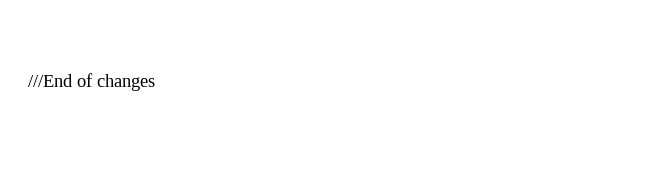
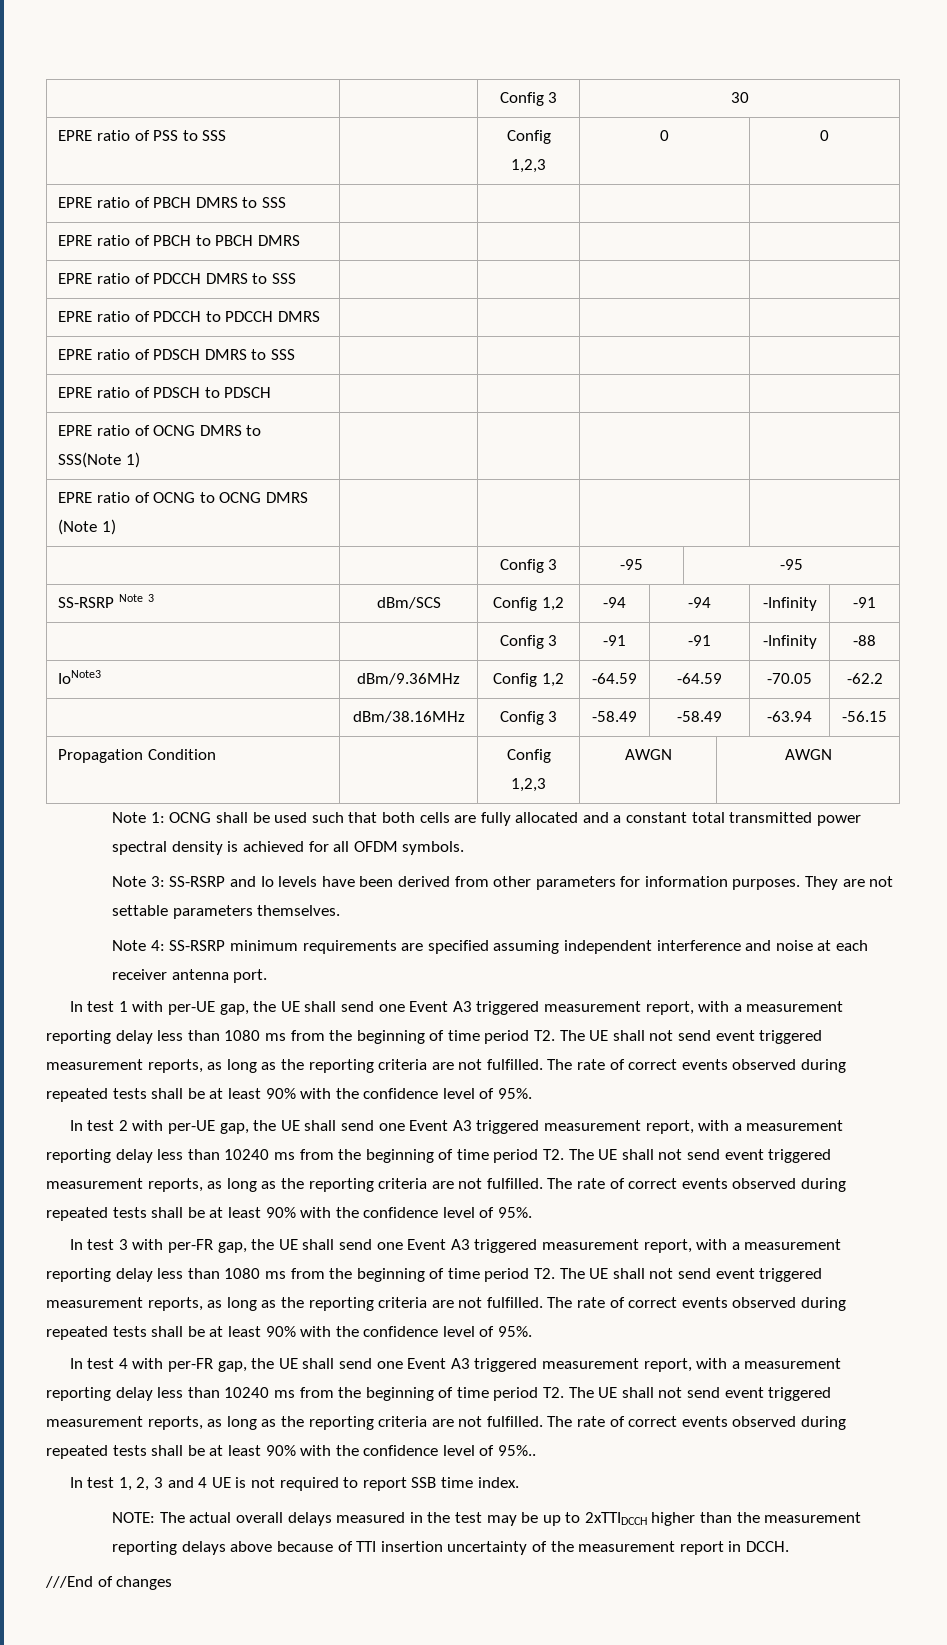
(28, 80) none -> [499,92,558,106] [730,92,749,103] [58,130,227,141] [506,130,551,144] [511,159,546,173] [660,130,669,141] [820,130,829,141] [58,197,286,208] [58,235,300,246] [58,273,296,284] [58,311,320,322] [58,349,295,360] [58,387,272,398] [58,425,262,436] [58,452,140,468] [58,492,308,503] [58,519,116,535] [499,559,558,573] [620,559,643,570] [780,559,803,570] [58,594,154,608] [376,597,441,609] [493,597,564,611] [603,597,626,608] [688,597,711,608] [762,597,817,611] [853,597,876,608] [499,635,558,649] [603,635,626,646] [688,635,711,646] [762,635,817,649] [853,635,876,646] [58,670,102,684] [357,673,460,685] [493,673,564,687] [592,673,637,684] [677,673,722,684] [767,673,812,684] [846,673,883,684] [352,711,465,723] [499,711,558,725] [592,711,637,722] [677,711,722,722] [767,711,812,722] [842,711,887,722] [58,749,216,763] [506,749,551,763] [511,778,546,792] [624,749,672,760] [784,749,832,760] [112,812,861,826] [112,841,465,855] [112,876,894,890] [112,905,341,919] [112,940,868,954] [112,969,268,983] [69,1001,844,1015] [46,1030,823,1044] [46,1059,847,1073] [46,1088,533,1102] [69,1120,844,1134] [46,1149,832,1163] [46,1178,847,1192] [46,1207,533,1221] [69,1239,842,1253] [46,1268,823,1282] [46,1297,847,1311] [46,1326,533,1340] [69,1358,842,1372] [46,1387,832,1401] [46,1416,847,1430] [46,1445,537,1459] [69,1477,519,1491] [112,1512,862,1526] [112,1541,789,1555] | | Config 3 | 30 // EPRE ratio of PSS to SSS | | Config 1,2,3 | 0 | 0 // EPRE ratio of PBCH DMRS to SSS | | | | // EPRE ratio of PBCH to PBCH DMRS | | | | // EPRE ratio of PDCCH DMRS to SSS | | | | // EPRE ratio of PDCCH to PDCCH DMRS | | | | // EPRE ratio of PDSCH DMRS to SSS | | | | // EPRE ratio of PDSCH to PDSCH | | | | // EPRE ratio of OCNG DMRS to SSS(Note 1) | | | | // EPRE ratio of OCNG to OCNG DMRS (Note 1) | | | | // | | Config 3 | -95 | -95 // SS-RSRP Note 3 | dBm/SCS | Config 1,2 | -94 | -94 | -Infinity | -91 // | | Config 3 | -91 | -91 | -Infinity | -88 // IoNote3 | dBm/9.36MHz | Config 1,2 | -64.59 | -64.59 | -70.05 | -62.2 // | dBm/38.16MHz | Config 3 | -58.49 | -58.49 | -63.94 | -56.15 // Propagation Condition | | Config 1,2,3 | AWGN | AWGN // Note 1: OCNG shall be used such that both cells are fully allocated and a constant total transmitted power spectral density is achieved for all OFDM symbols. // Note 3: SS-RSRP and Io levels have been derived from other parameters for information purposes. They are not settable parameters themselves. // Note 4: SS-RSRP minimum requirements are specified assuming independent interference and noise at each receiver antenna port. // In test 1 with per-UE gap, the UE shall send one Event A3 triggered measurement report, with a measurement reporting delay less than 1080 ms from the beginning of time period T2. The UE shall not send event triggered measurement reports, as long as the reporting criteria are not fulfilled. The rate of correct events observed during repeated tests shall be at least 90% with the confidence level of 95%. // In test 2 with per-UE gap, the UE shall send one Event A3 triggered measurement report, with a measurement reporting delay less than 10240 ms from the beginning of time period T2. The UE shall not send event triggered measurement reports, as long as the reporting criteria are not fulfilled. The rate of correct events observed during repeated tests shall be at least 90% with the confidence level of 95%. // In test 3 with per-FR gap, the UE shall send one Event A3 triggered measurement report, with a measurement reporting delay less than 1080 ms from the beginning of time period T2. The UE shall not send event triggered measurement reports, as long as the reporting criteria are not fulfilled. The rate of correct events observed during repeated tests shall be at least 90% with the confidence level of 95%. // In test 4 with per-FR gap, the UE shall send one Event A3 triggered measurement report, with a measurement reporting delay less than 10240 ms from the beginning of time period T2. The UE shall not send event triggered measurement reports, as long as the reporting criteria are not fulfilled. The rate of correct events observed during repeated tests shall be at least 90% with the confidence level of 95%.. // In test 1, 2, 3 and 4 UE is not required to report SSB time index. // NOTE: The actual overall delays measured in the test may be up to 2xTTIDCCH higher than the measurement reporting delays above because of TTI insertion uncertainty of the measurement report in DCCH. //

